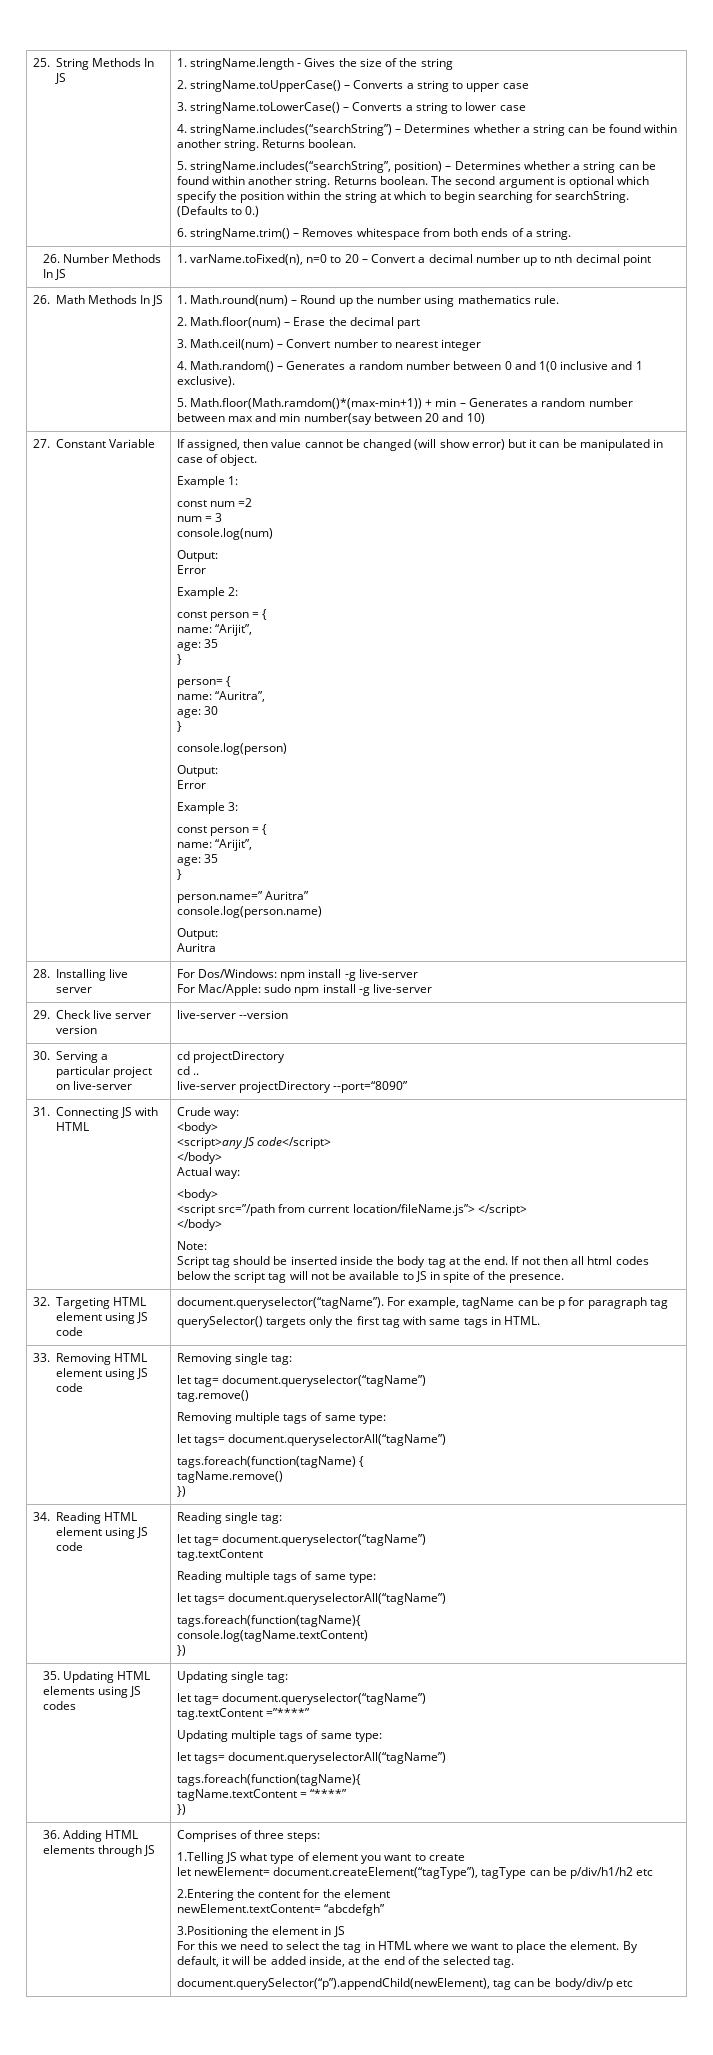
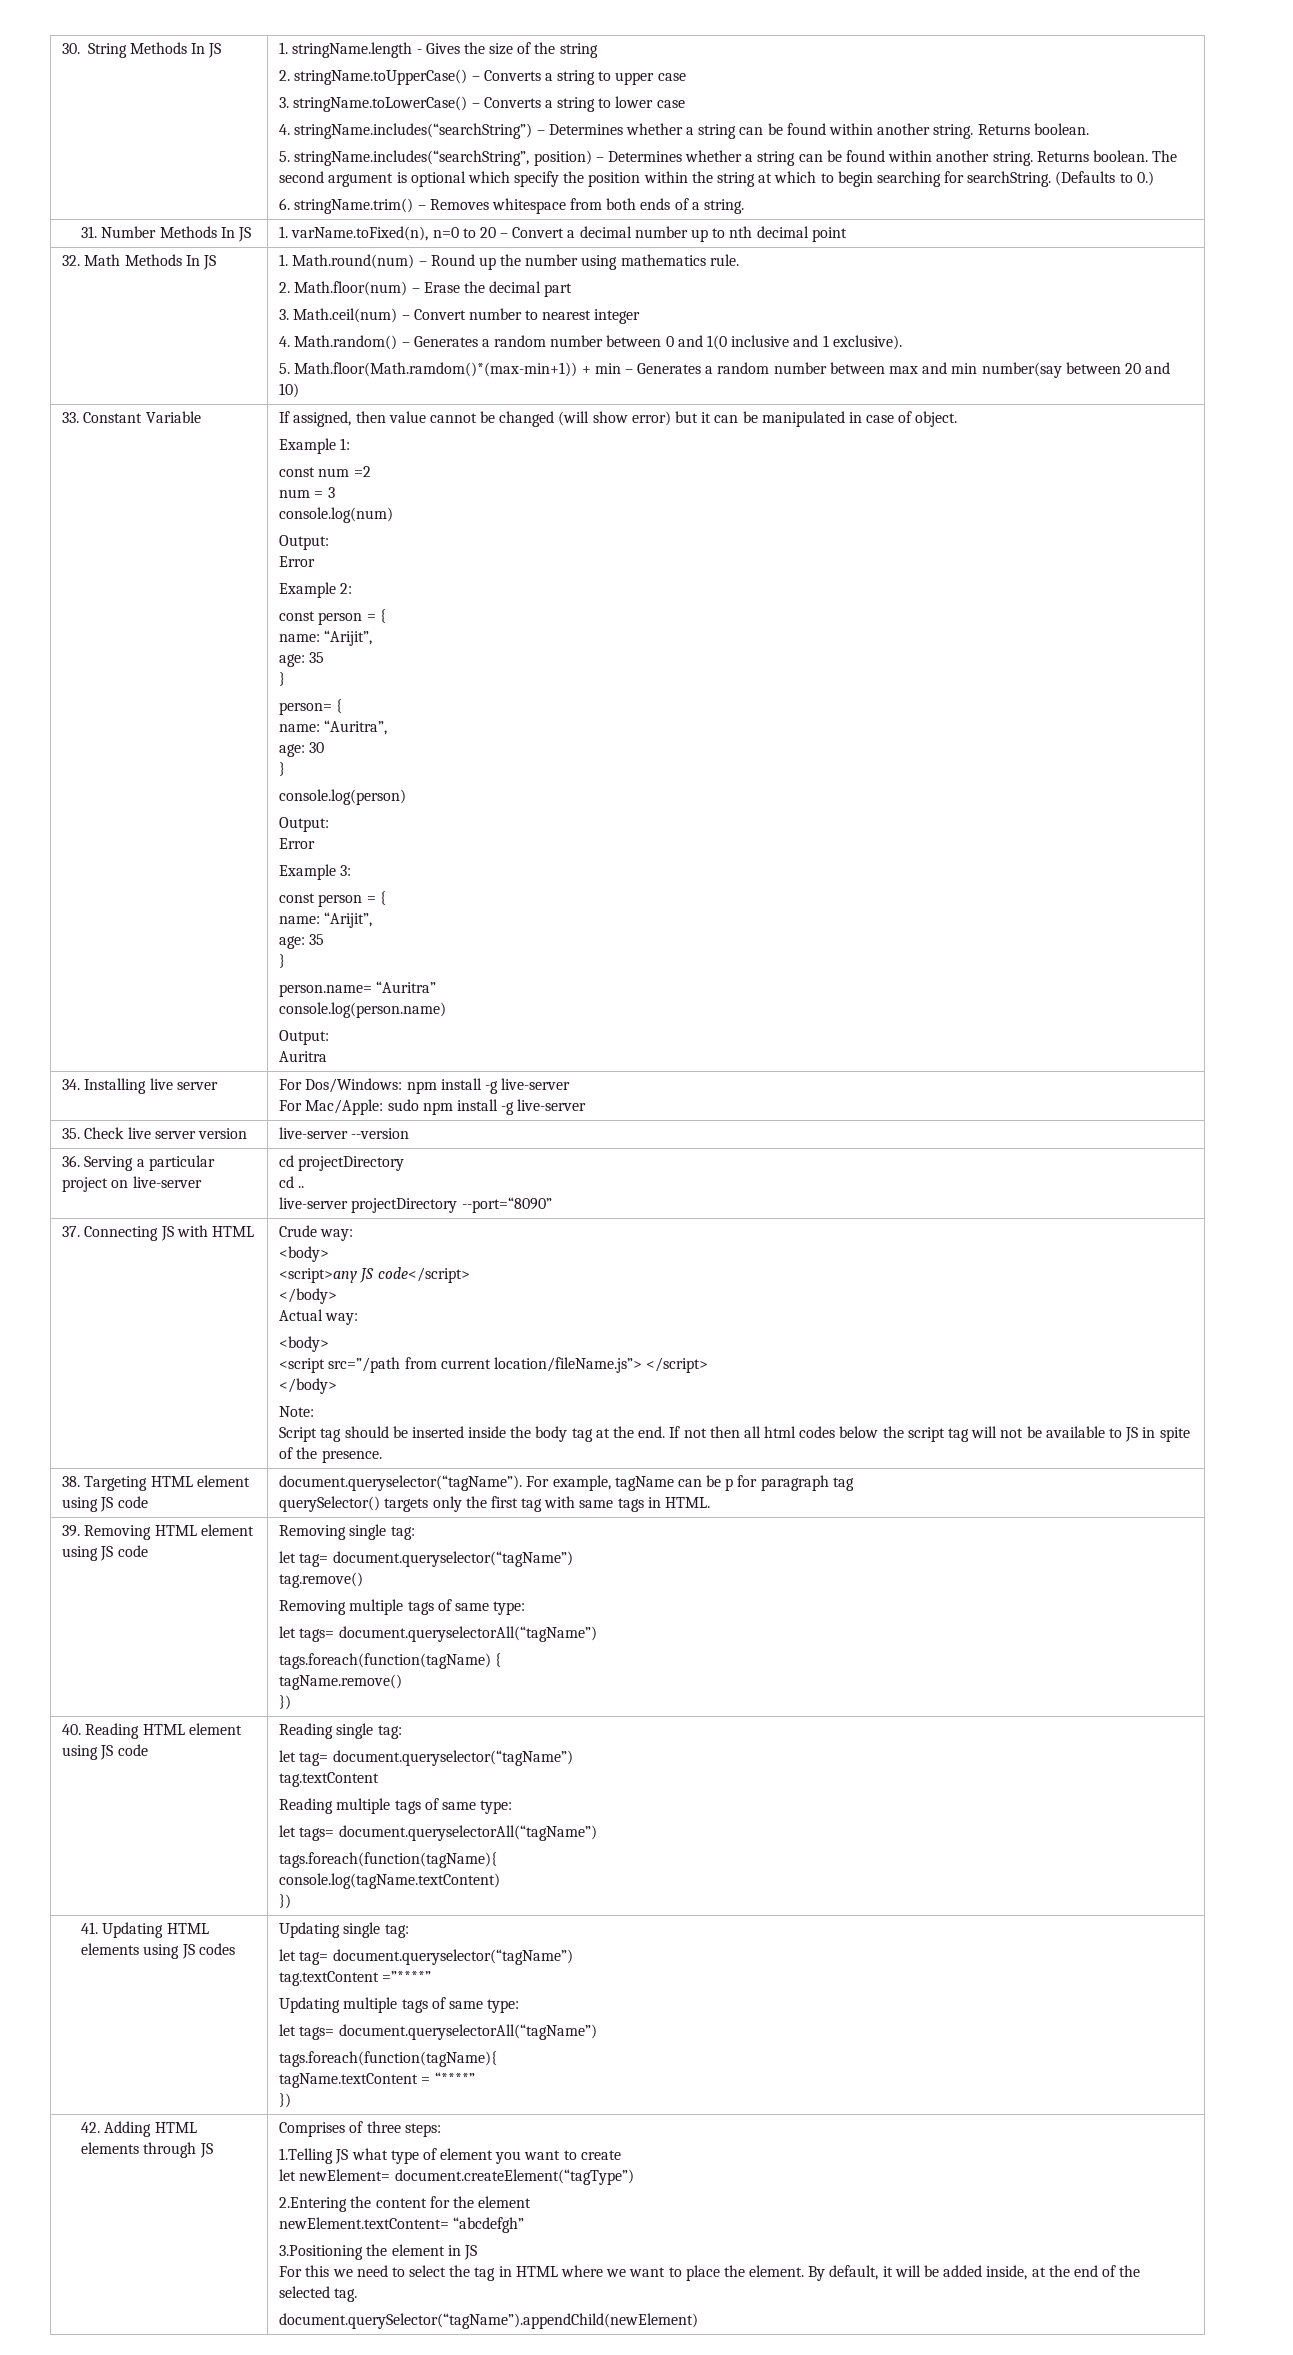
[32,58,50,67] 25. -> [62,43,81,54] 30.
[42,254,60,263] 26. -> [81,226,98,238] 31.
[32,295,50,304] 26. -> [62,255,81,266] 32.
[32,439,50,448] 27. -> [62,412,80,423] 33.
[176,891,309,903] person.name=” Auritra” -> [279,981,437,997] person.name= “Auritra”
[32,969,50,978] 28. -> [62,1079,81,1090] 34.
[32,1010,50,1019] 29. -> [62,1128,81,1139] 35.
[32,1051,50,1060] 30. -> [62,1155,81,1167] 36.
[32,1107,50,1116] 31. -> [62,1226,81,1237] 37.
[32,1297,50,1306] 32. -> [62,1476,81,1487] 38.
[32,1353,50,1362] 33. -> [62,1525,81,1537] 39.
[32,1512,50,1521] 34. -> [62,1724,82,1735] 40.
[42,1671,60,1680] 35. -> [81,1922,99,1934] 41.
[42,1830,60,1839] 36. -> [81,2122,101,2133] 42.
[273,1867,654,1879] document.createElement(“tagType”), tagType can be p/div/h1/h2 etc -> [394,2169,634,2185] document.createElement(“tagType”)
[176,1978,633,1990] document.querySelector(“p”).appendChild(newElement), tag can be body/div/p etc -> [279,2313,699,2329] document.querySelector(“tagName”).appendChild(newElement)

